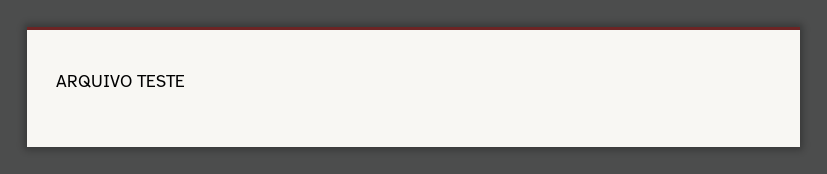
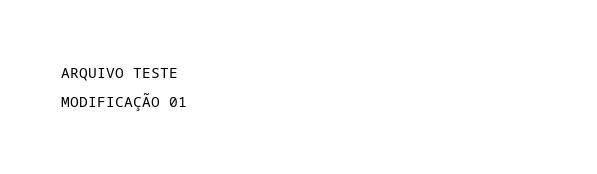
(185, 81) none -> [61,93,187,111] // MODIFICAÇÃO 01

